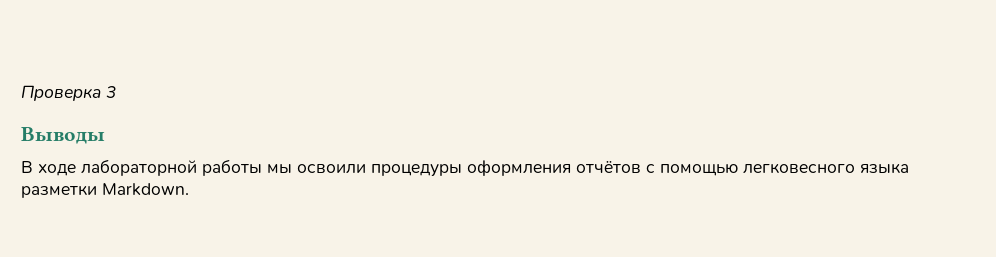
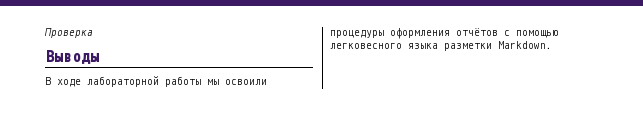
[106,86,116,98] 3 -> (93, 33) none

